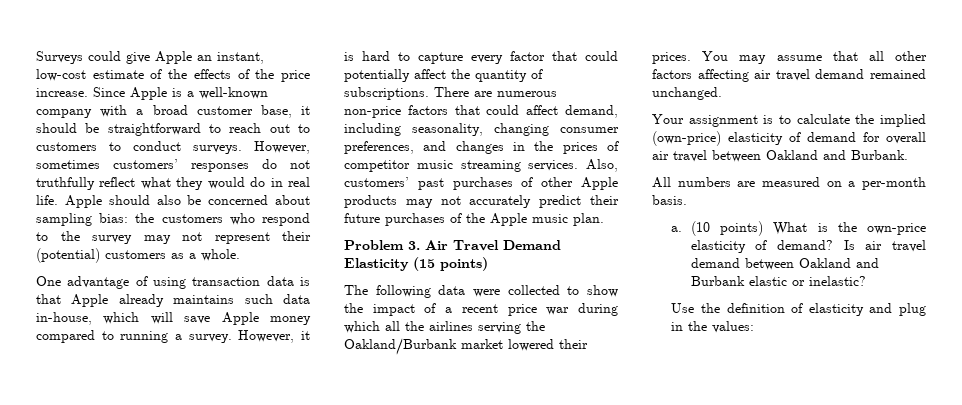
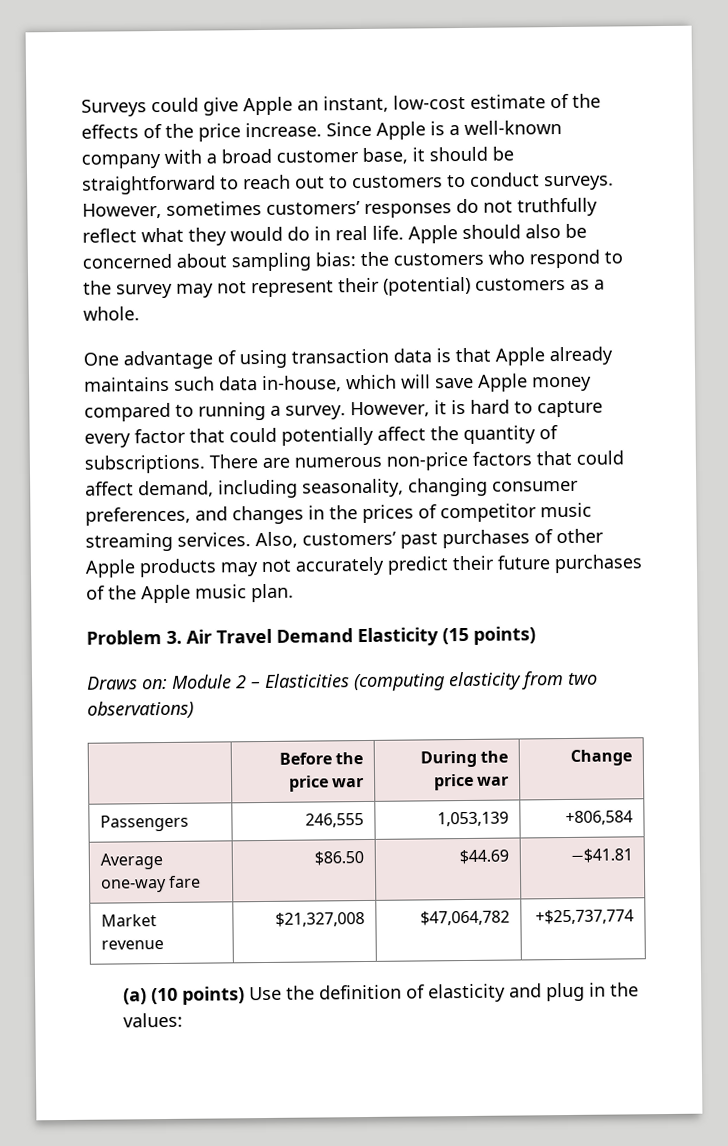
[344,285,618,298] [344,303,618,316] [344,321,545,334] [344,338,588,355] [652,51,927,64] [652,69,926,82] [652,87,722,100] [652,114,926,127] [652,131,926,146] [652,150,908,162] [652,177,926,190] [652,195,687,205] [671,221,926,236] [690,240,926,253] [690,258,879,270] [690,276,866,286] The following data were collected to show the impact of a recent price war during which all the airlines serving the Oakland/Burbank market lowered their prices. You may assume that all other factors affecting air travel demand remained unchanged. // Your assignment is to calculate the implied (own-price) elasticity of demand for overall air travel between Oakland and Burbank. // All numbers are measured on a per-month basis. // a. (10 points) What is the own-price elasticity of demand? Is air travel demand between Oakland and Burbank elastic or inelastic? // -> [87,671,598,692] [87,700,194,719] [278,752,363,765] [288,775,364,792] [419,750,508,768] [433,773,509,791] [569,749,632,766] [100,814,190,832] [304,813,364,828] [436,811,509,827] [564,810,633,826] [100,853,164,870] [101,875,202,893] [313,851,364,866] [458,849,509,865] [569,848,633,863] [101,914,158,927] [101,940,165,950] [274,912,365,927] [419,910,510,926] [534,909,634,925] [123,986,246,1005] Draws on: Module 2 – Elasticities (computing elasticity from two observations) // | Before the price war | During the price war | Change // Passengers | 246,555 | 1,053,139 | +806,584 // Average one-way fare | $86.50 | $44.69 | −$41.81 // Market revenue | $21,327,008 | $47,064,782 | +$25,737,774 // (a) (10 points)

